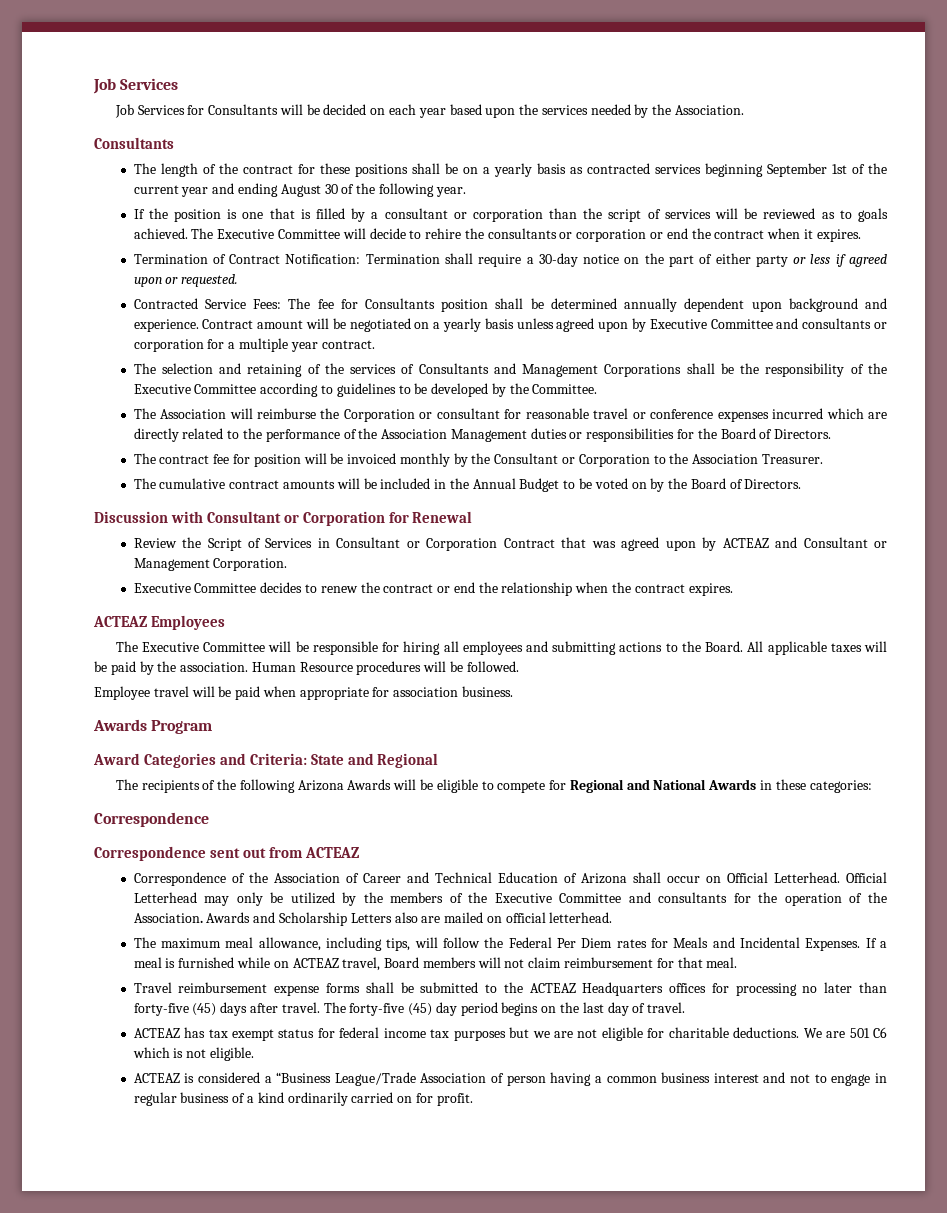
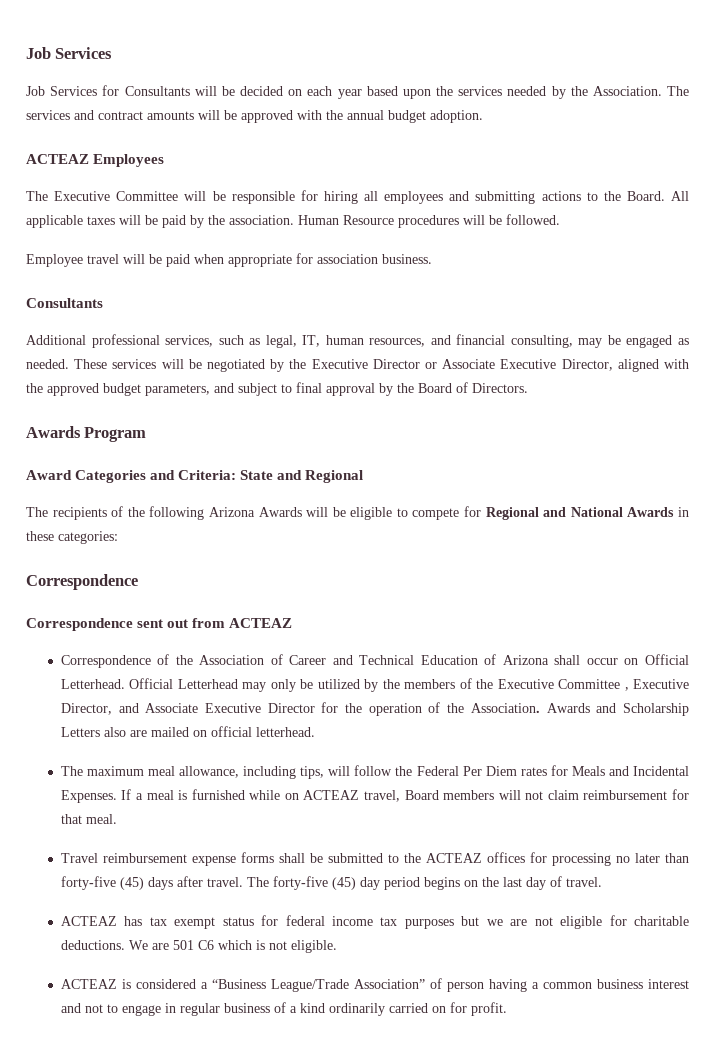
[94,137,174,149] [133,163,887,177] [133,183,466,197] [133,208,888,222] [133,228,861,242] [133,253,887,267] [133,274,239,287] [133,298,887,312] [133,318,887,332] [133,338,375,352] [133,363,887,377] [133,383,598,397] [133,408,888,422] [133,428,832,442] [133,453,823,467] [133,478,802,492] [94,511,473,526] [133,537,887,551] [133,558,288,571] [133,582,733,596] // Consultants // The length of the contract for these positions shall be on a yearly basis as contracted services beginning September 1st of the current year and ending August 30 of the following year. // If the position is one that is filled by a consultant or corporation than the script of services will be reviewed as to goals achieved. The Executive Committee will decide to rehire the consultants or corporation or end the contract when it expires. // Termination of Contract Notification: Termination shall require a 30-day notice on the part of either party or less if agreed upon or requested. // Contracted Service Fees: The fee for Consultants position shall be determined annually dependent upon background and experience. Contract amount will be negotiated on a yearly basis unless agreed upon by Executive Committee and consultants or corporation for a multiple year contract. // The selection and retaining of the services of Consultants and Management Corporations shall be the responsibility of the Executive Committee according to guidelines to be developed by the Committee. // The Association will reimburse the Corporation or consultant for reasonable travel or conference expenses incurred which are directly related to the performance of the Association Management duties or responsibilities for the Board of Directors. // The contract fee for position will be invoiced monthly by the Consultant or Corporation to the Association Treasurer. // The cumulative contract amounts will be included in the Annual Budget to be voted on by the Board of Directors. // Discussion with Consultant or Corporation for Renewal // Review the Script of Services in Consultant or Corporation Contract that was agreed upon by ACTEAZ and Consultant or Management Corporation. // Executive Committee decides to renew the contract or end the relationship when the contract expires. -> [667,86,689,96] [26,110,483,123] The services and contract amounts will be approved with the annual budget adoption.
(514, 691) none -> [26,298,103,308] [26,334,689,348] [26,359,689,372] [26,382,528,396] // Consultants // Additional professional services, such as legal, IT, human resources, and financial consulting, may be engaged as needed. These services will be negotiated by the Executive Director or Associate Executive Director, aligned with the approved budget parameters, and subject to final approval by the Board of Directors.
[628,892,728,903] and consultants -> [624,679,690,691] [60,703,315,715] , Executive Director, and Associate Executive Director
[582,982,664,996] Headquarters -> (482, 858) none
[420,1073,487,1083] Association -> [353,979,425,989] Association”

